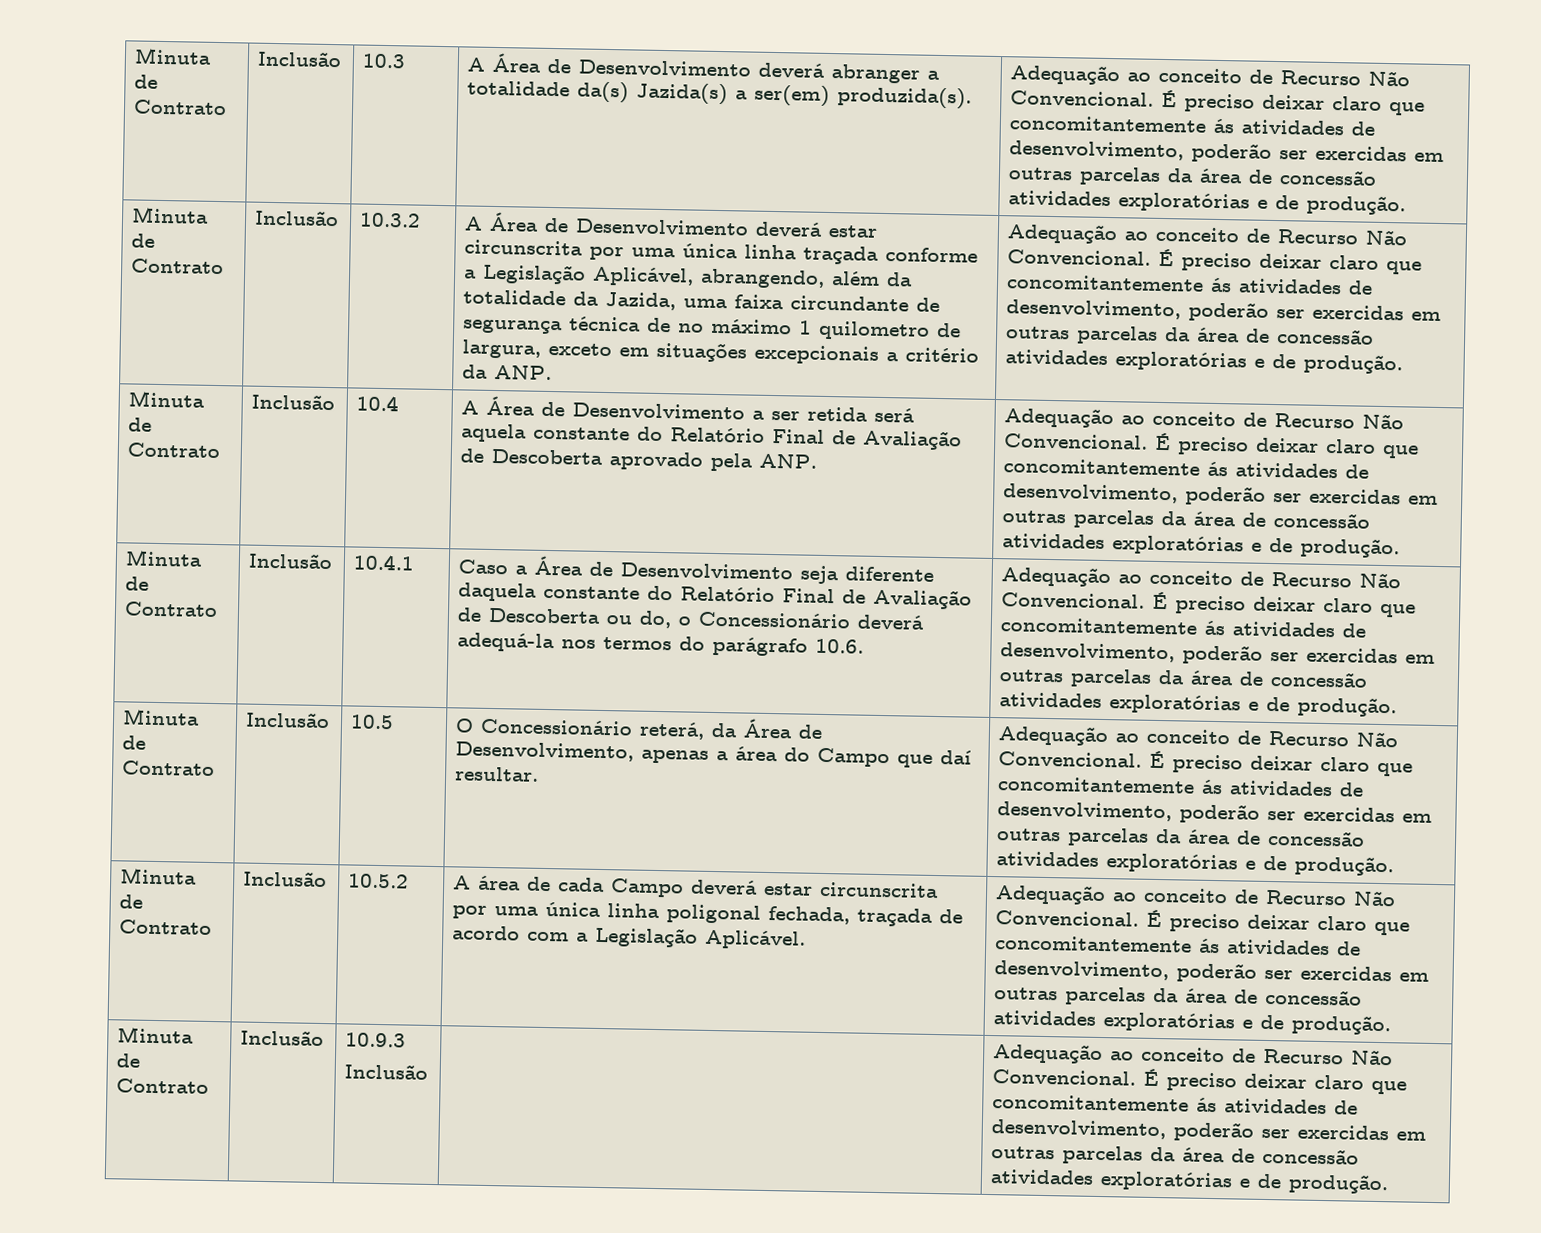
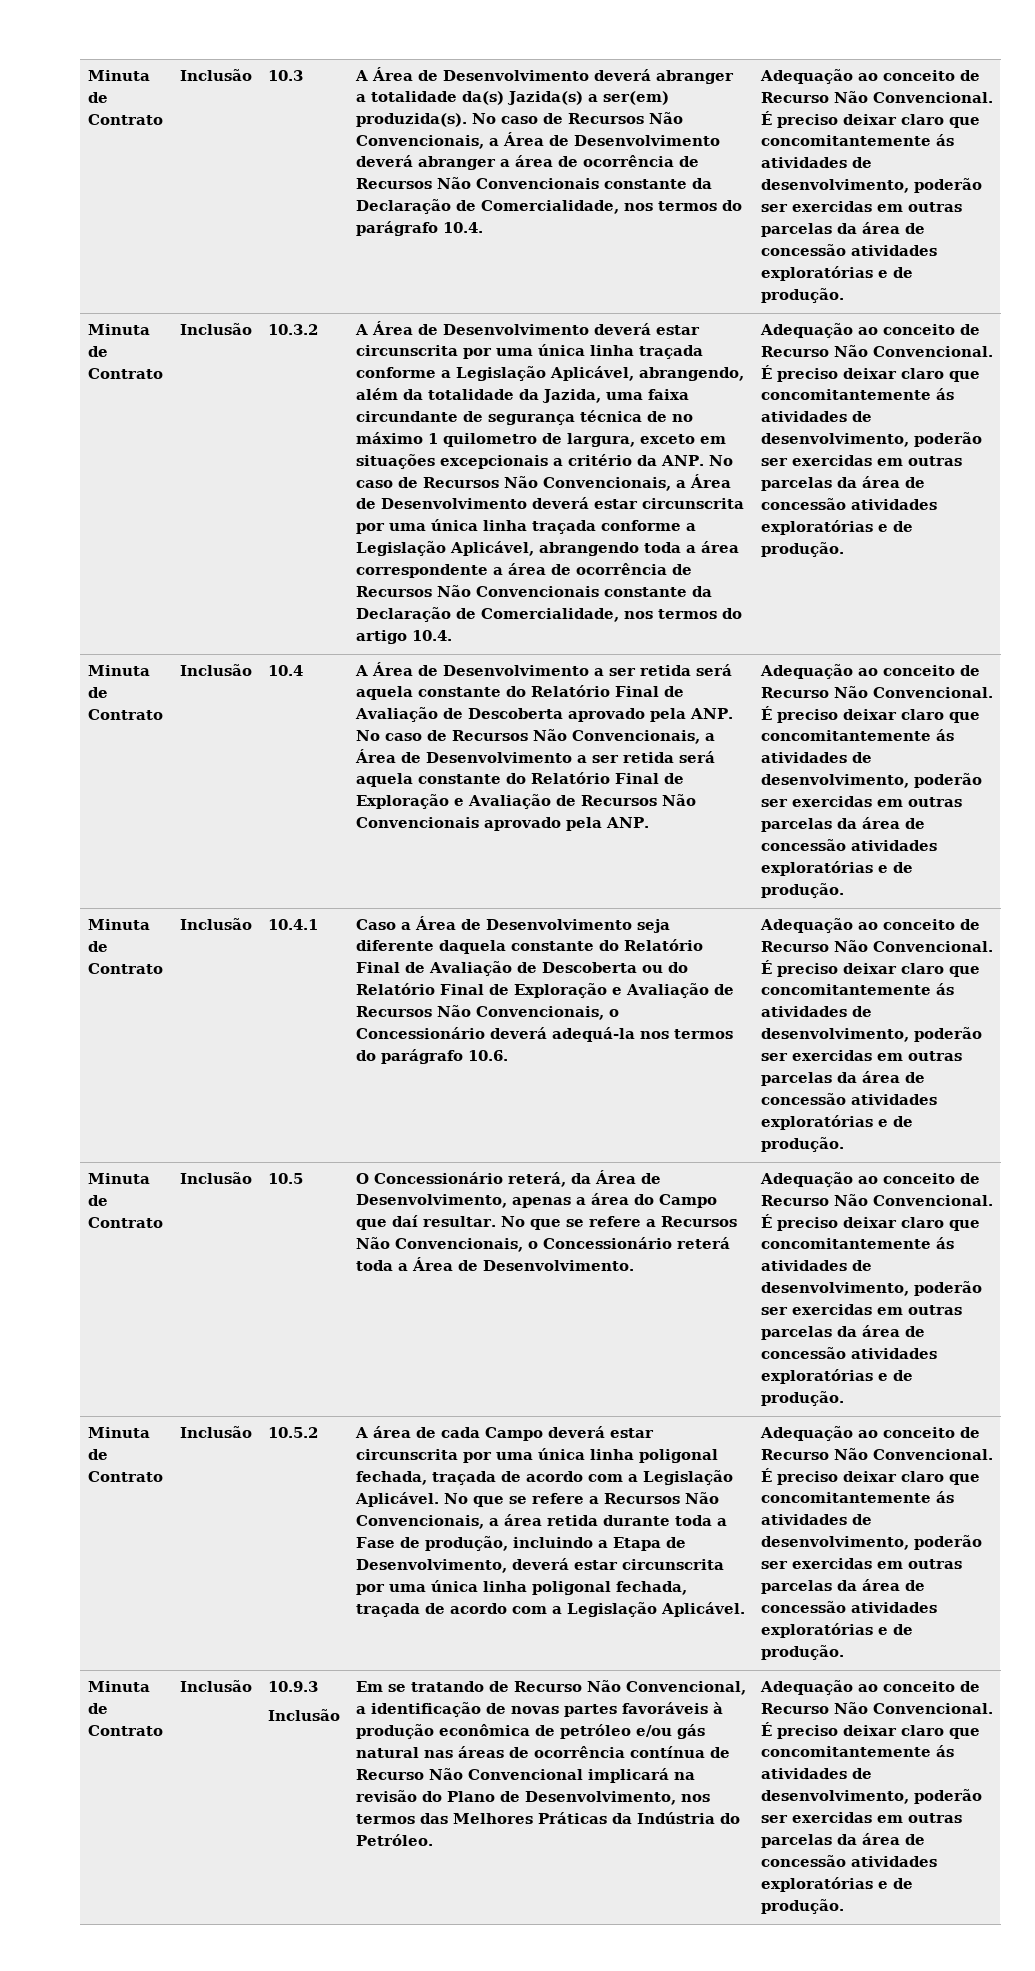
(973, 98) none -> [471,112,683,124] [355,132,720,149] [355,155,699,170] [355,177,712,189] [355,199,742,214] [355,221,483,236] No caso de Recursos Não Convencionais, a Área de Desenvolvimento deverá abranger a área de ocorrência de Recursos Não Convencionais constante da Declaração de Comercialidade, nos termos do parágrafo 10.4.
(553, 372) none -> [708,455,733,466] [355,474,731,491] [355,497,744,509] [355,519,696,534] [355,541,739,556] [355,563,692,578] [355,585,712,597] [355,607,742,622] [355,630,452,644] No caso de Recursos Não Convencionais, a Área de Desenvolvimento deverá estar circunscrita por uma única linha traçada conforme a Legislação Aplicável, abrangendo toda a área correspondente a área de ocorrência de Recursos Não Convencionais constante da Declaração de Comercialidade, nos termos do artigo 10.4.
(818, 461) none -> [355,729,715,744] [354,749,715,763] [355,772,684,787] [355,794,696,809] [355,817,649,831] No caso de Recursos Não Convencionais, a Área de Desenvolvimento a ser retida será aquela constante do Relatório Final de Exploração e Avaliação de Recursos Não Convencionais aprovado pela ANP.
[639,610,673,629] do, -> [667,962,688,973] [355,983,734,998] [355,1005,604,1020] do Relatório Final de Exploração e Avaliação de Recursos Não Convencionais,
(540, 774) none -> [500,1216,737,1230] [355,1237,730,1252] [355,1257,634,1271] No que se refere a Recursos Não Convencionais, o Concessionário reterá toda a Área de Desenvolvimento.
(807, 939) none -> [443,1492,719,1507] [355,1514,727,1529] [355,1536,686,1551] [355,1558,724,1573] [355,1580,687,1595] [355,1602,745,1617] No que se refere a Recursos Não Convencionais, a área retida durante toda a Fase de produção, incluindo a Etapa de Desenvolvimento, deverá estar circunscrita por uma única linha poligonal fechada, traçada de acordo com a Legislação Aplicável.
(429, 1071) none -> [355,1680,746,1695] [355,1702,723,1717] [355,1724,705,1739] [355,1746,730,1758] [355,1768,695,1783] [355,1790,710,1805] [355,1812,740,1824] [355,1834,433,1846] Em se tratando de Recurso Não Convencional, a identificação de novas partes favoráveis à produção econômica de petróleo e/ou gás natural nas áreas de ocorrência contínua de Recurso Não Convencional implicará na revisão do Plano de Desenvolvimento, nos termos das Melhores Práticas da Indústria do Petróleo.

